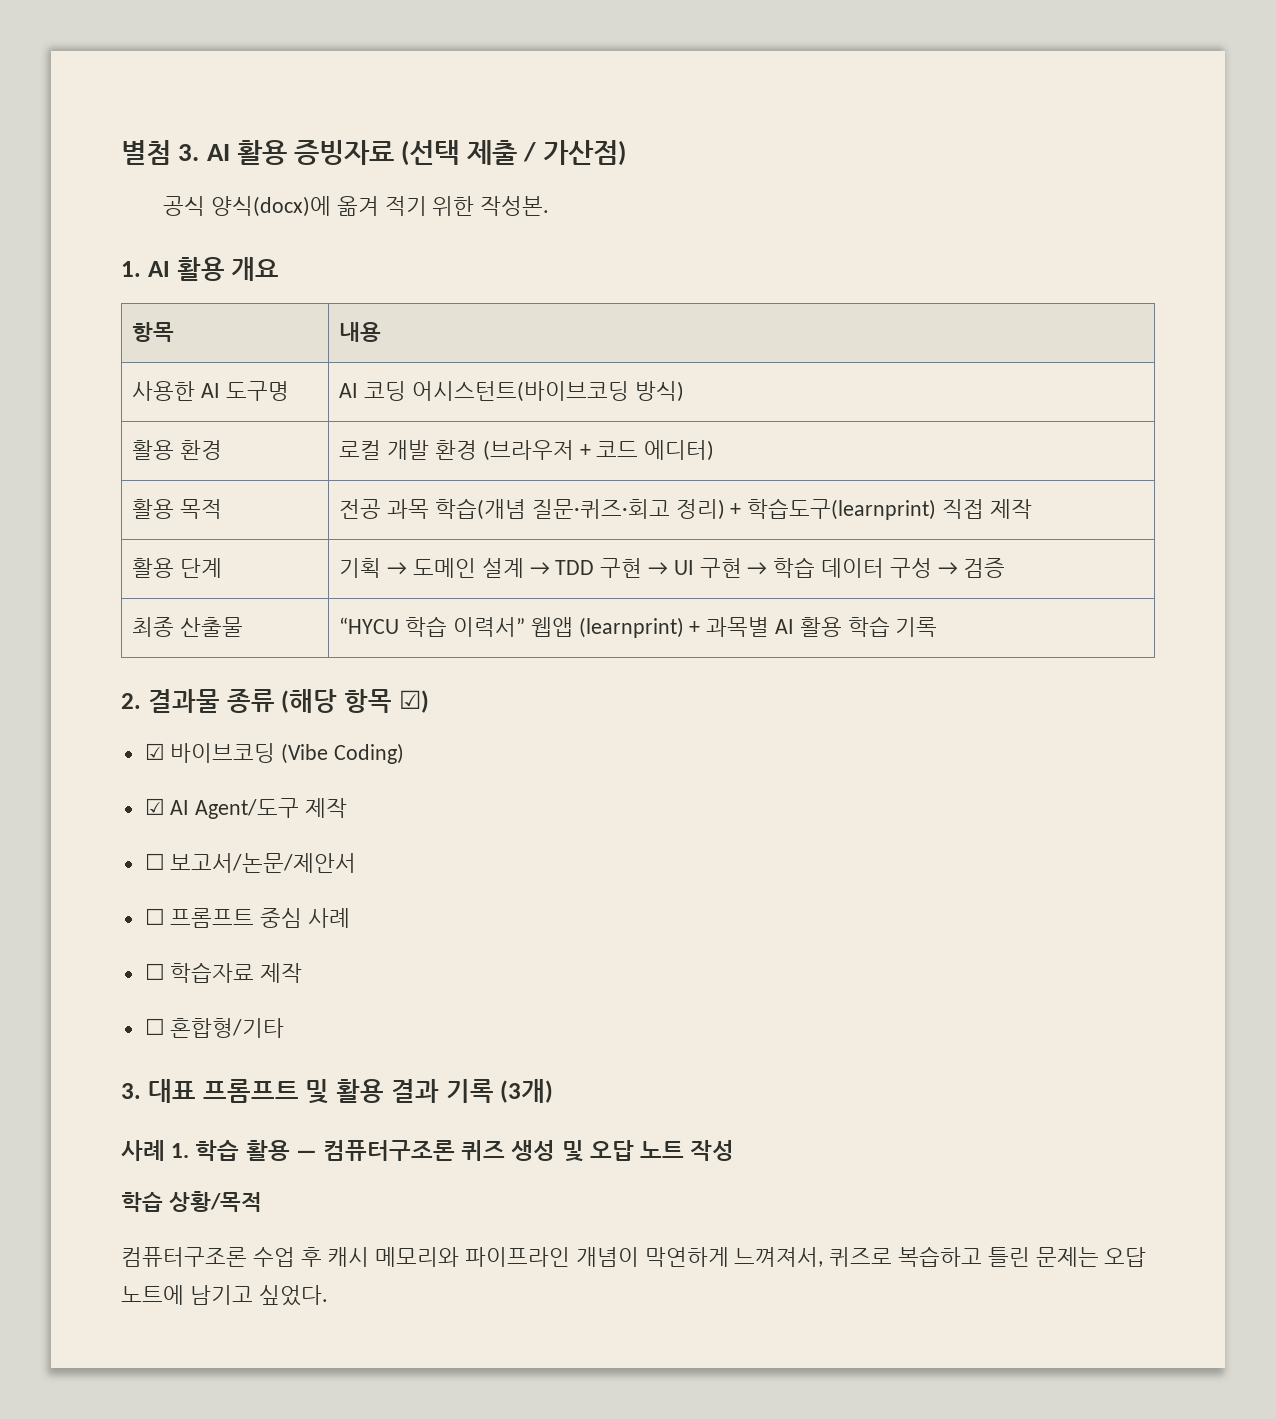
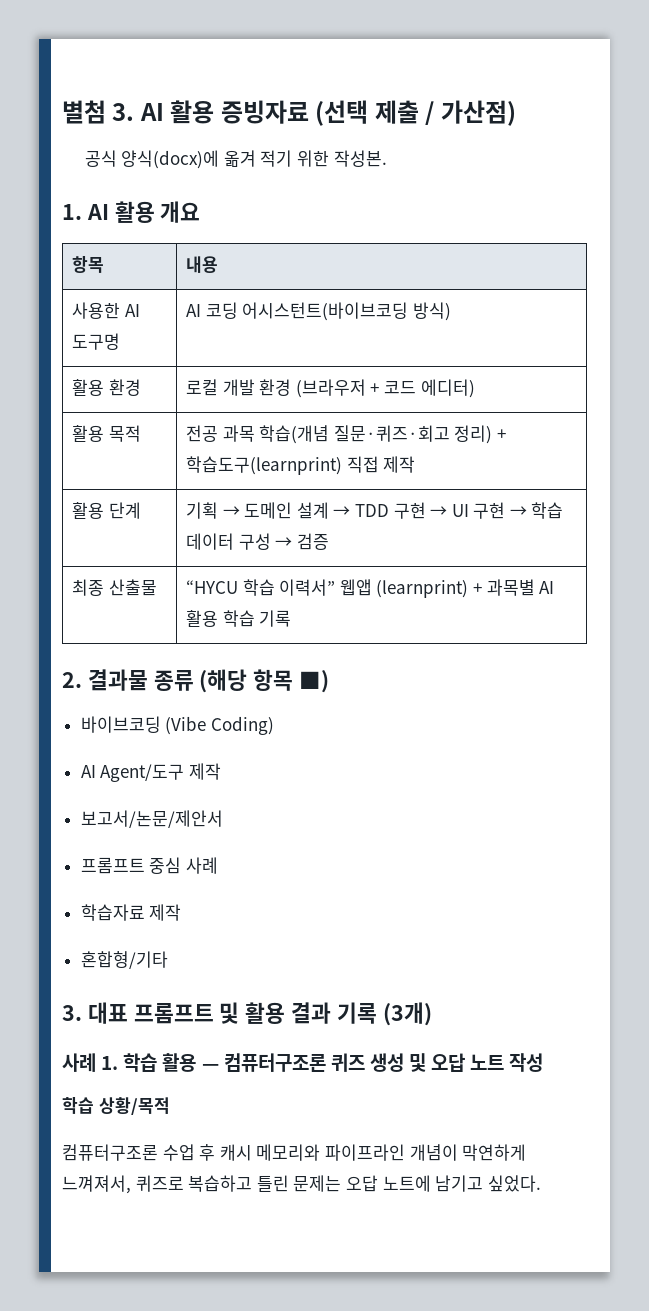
[398,690,429,713] [144,743,165,760] ☑) // ☑ -> [299,670,330,693] ■) //
[144,798,165,815] ☑ -> (274, 725) none
[144,853,165,870] ☐ -> (221, 771) none
[144,908,165,925] ☐ -> (223, 819) none
[144,963,165,980] ☐ -> (218, 865) none
[144,1018,165,1035] ☐ -> (182, 912) none

